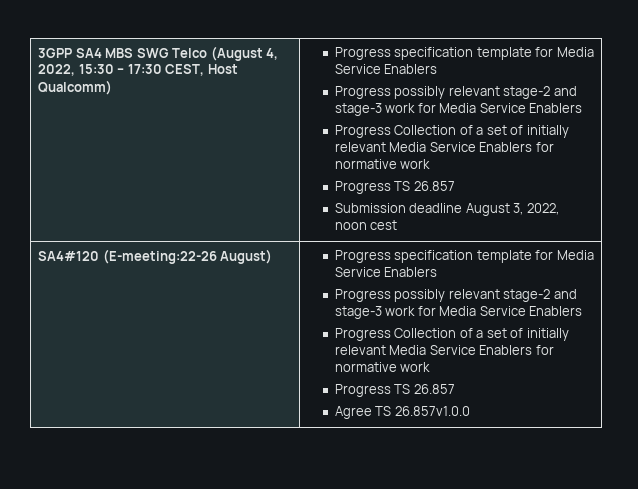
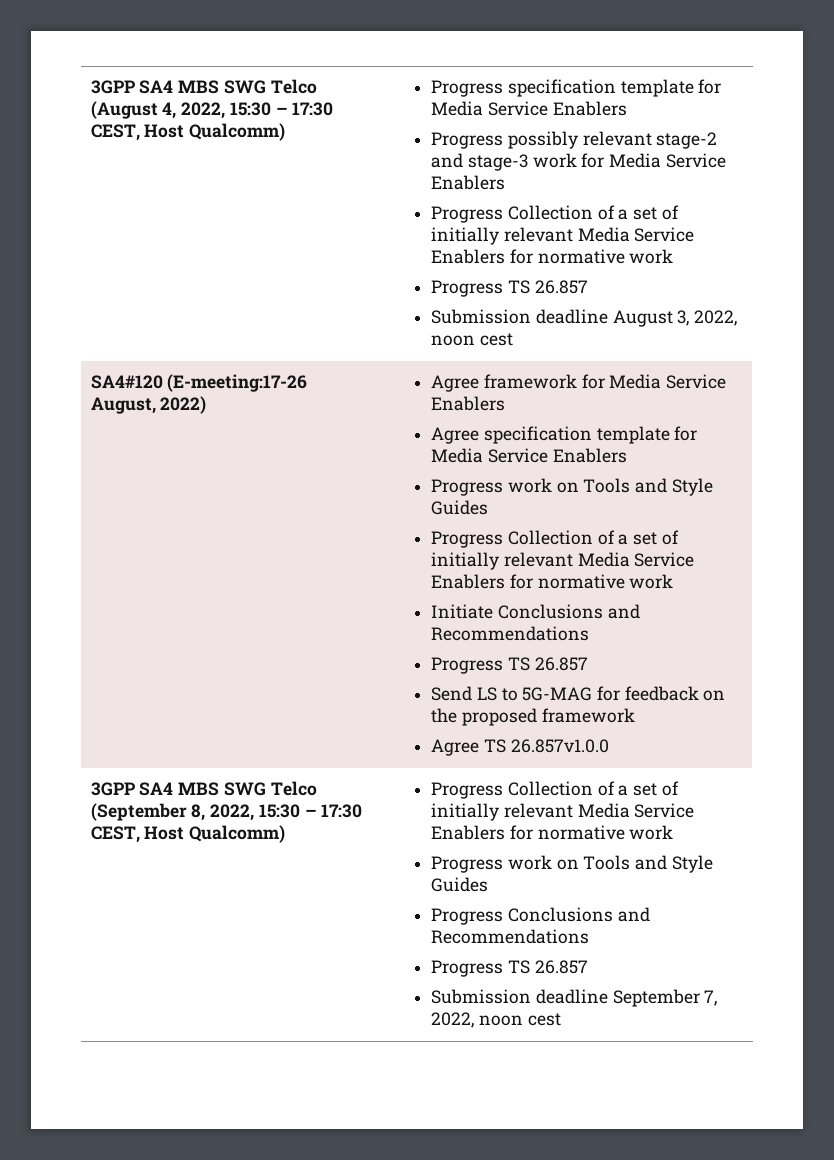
[102,249,273,264] [334,250,594,263] [334,267,438,277] [334,289,577,302] [334,306,583,319] (E-meeting:22-26 August) | Progress specification template for Media Service Enablers // Progress possibly relevant stage-2 and stage-3 work for Media Service Enablers -> [167,374,308,392] [90,396,207,414] [431,374,726,392] [431,396,506,411] [431,426,698,444] [431,448,627,463] [431,478,713,496] [431,500,489,515] (E-meeting:17-26 August, 2022) | Agree framework for Media Service Enablers // Agree specification template for Media Service Enablers // Progress work on Tools and Style Guides
[334,384,455,397] [334,406,470,419] // Progress TS 26.857 // Agree TS 26.857v1.0.0 -> [431,604,640,619] [431,626,590,641] [431,657,588,674] [431,686,726,701] [431,708,635,726] [431,739,609,756] [90,781,317,796] [90,803,363,821] [90,825,286,843] [431,781,679,799] [431,803,695,821] [431,825,674,840] [431,855,713,873] [431,877,489,892] [431,907,650,925] [431,929,590,944] [431,960,588,977] [431,989,718,1007] [431,1012,561,1028] // Initiate Conclusions and Recommendations // Progress TS 26.857 // Send LS to 5G-MAG for feedback on the proposed framework // Agree TS 26.857v1.0.0 // 3GPP SA4 MBS SWG Telco (September 8, 2022, 15:30 – 17:30 CEST, Host Qualcomm) | Progress Collection of a set of initially relevant Media Service Enablers for normative work // Progress work on Tools and Style Guides // Progress Conclusions and Recommendations // Progress TS 26.857 // Submission deadline September 7, 2022, noon cest

